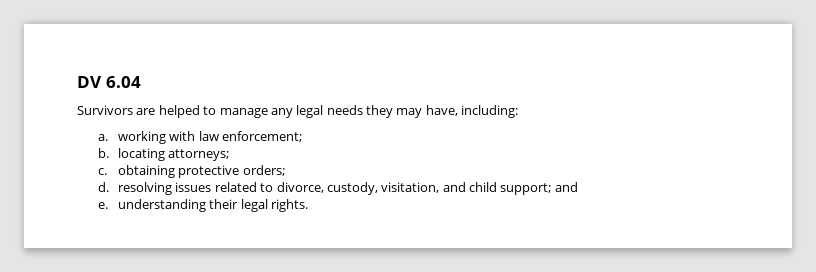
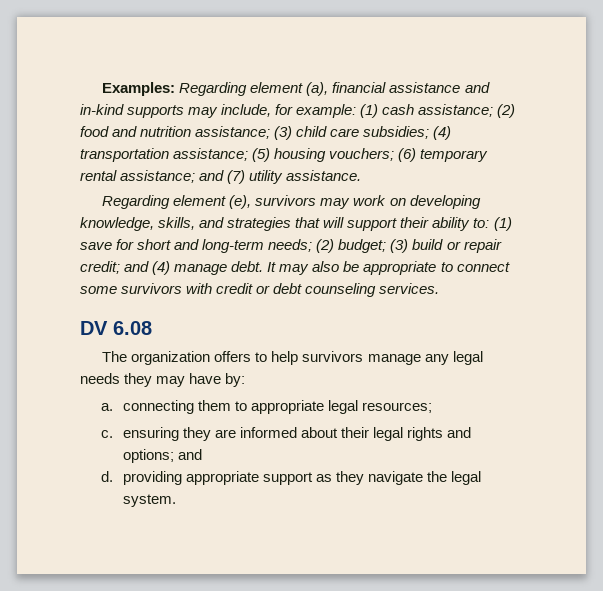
[77,76,141,88] [77,105,217,118] DV 6.04 // Survivors are helped to -> [102,82,490,96] [80,104,516,118] [80,126,452,140] [80,148,489,162] [80,170,362,184] [102,195,481,209] [80,217,512,231] [80,239,502,253] [80,261,510,275] [80,283,440,297] [80,321,152,335] [102,351,364,365] Examples: Regarding element (a), financial assistance and in-kind supports may include, for example: (1) cash assistance; (2) food and nutrition assistance; (3) child care subsidies; (4) transportation assistance; (5) housing vouchers; (6) temporary rental assistance; and (7) utility assistance. // Regarding element (e), survivors may work on developing knowledge, skills, and strategies that will support their ability to: (1) save for short and long-term needs; (2) budget; (3) build or repair credit; and (4) manage debt. It may also be appropriate to connect some survivors with credit or debt counseling services. // DV 6.08 // The organization offers to help survivors
[425,105,519,118] have, including: -> [189,373,246,387] have by:
[118,131,303,144] [97,148,230,161] [97,165,285,178] [97,182,578,195] [97,199,309,212] working with law enforcement; // b. locating attorneys; // c. obtaining protective orders; // d. resolving issues related to divorce, custody, visitation, and child support; and // e. understanding their legal rights. -> [122,400,432,414] [101,427,472,441] [122,449,202,463] [101,471,482,485] [122,494,176,507] connecting them to appropriate legal resources; // c. ensuring they are informed about their legal rights and options; and // d. providing appropriate support as they navigate the legal system.

